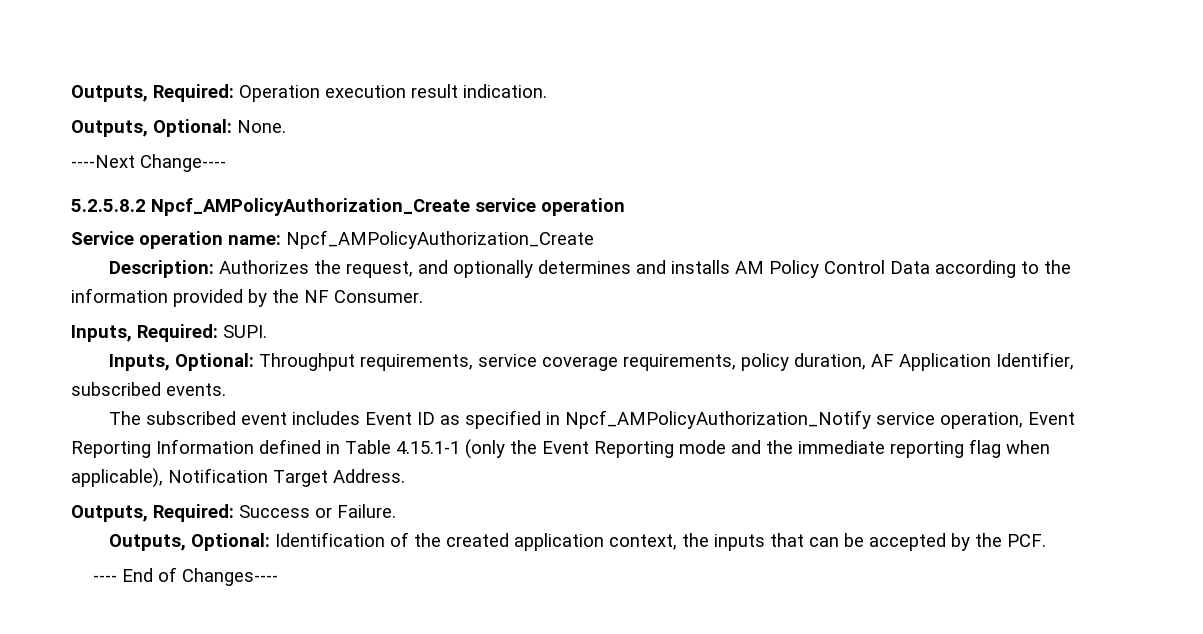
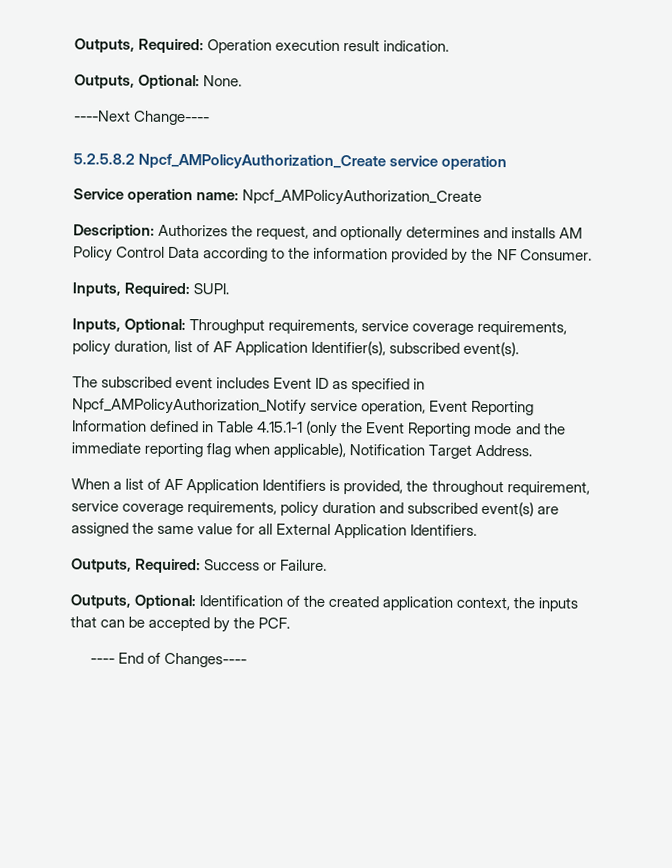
[870,352,1074,371] [71,382,226,396] AF Application Identifier, subscribed events. -> [174,340,520,357] list of AF Application Identifier(s), subscribed event(s).
(405, 476) none -> [71,478,590,496] [71,500,560,517] [71,522,478,539] // When a list of AF Application Identifiers is provided, the throughout requirement, service coverage requirements, policy duration and subscribed event(s) are assigned the same value for all External Application Identifiers.

